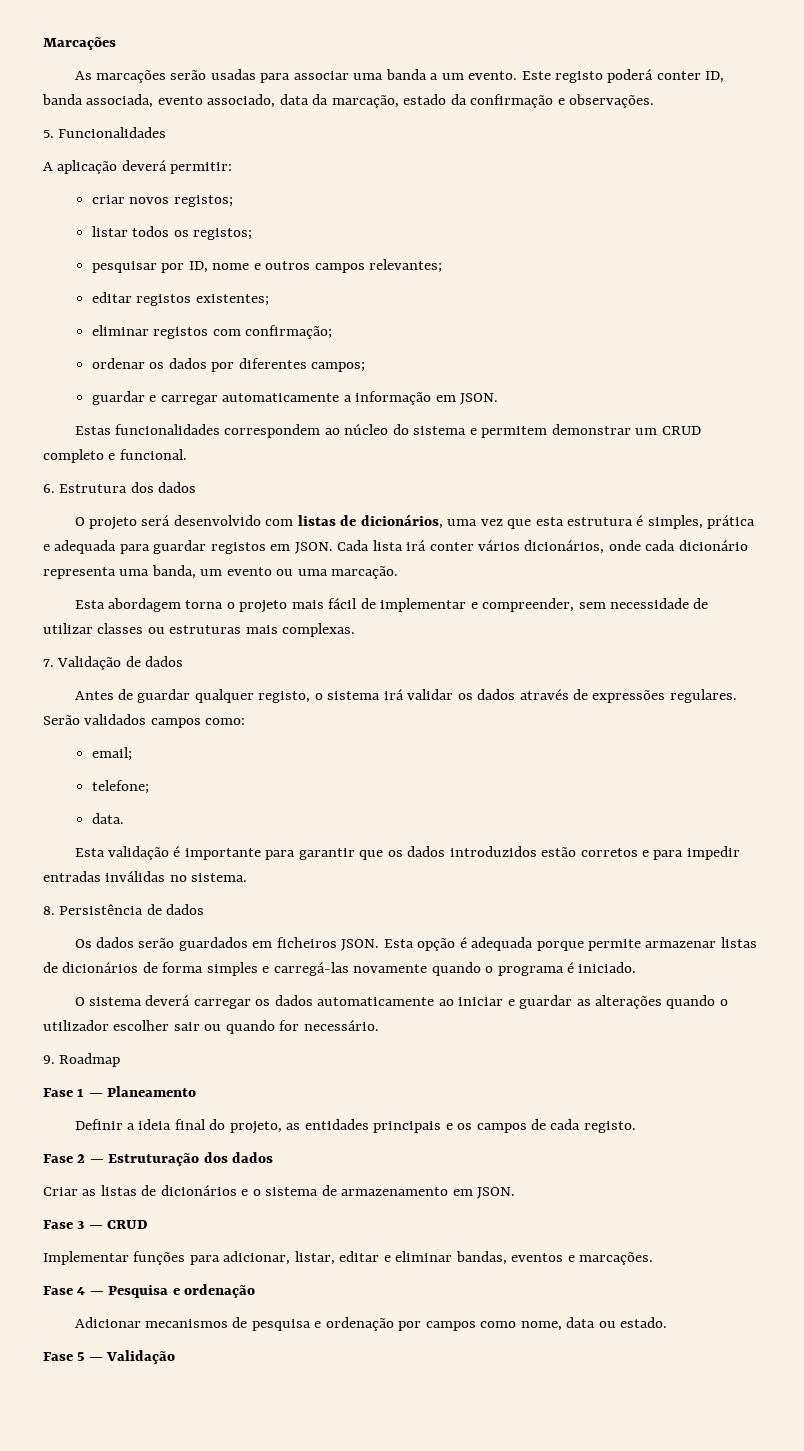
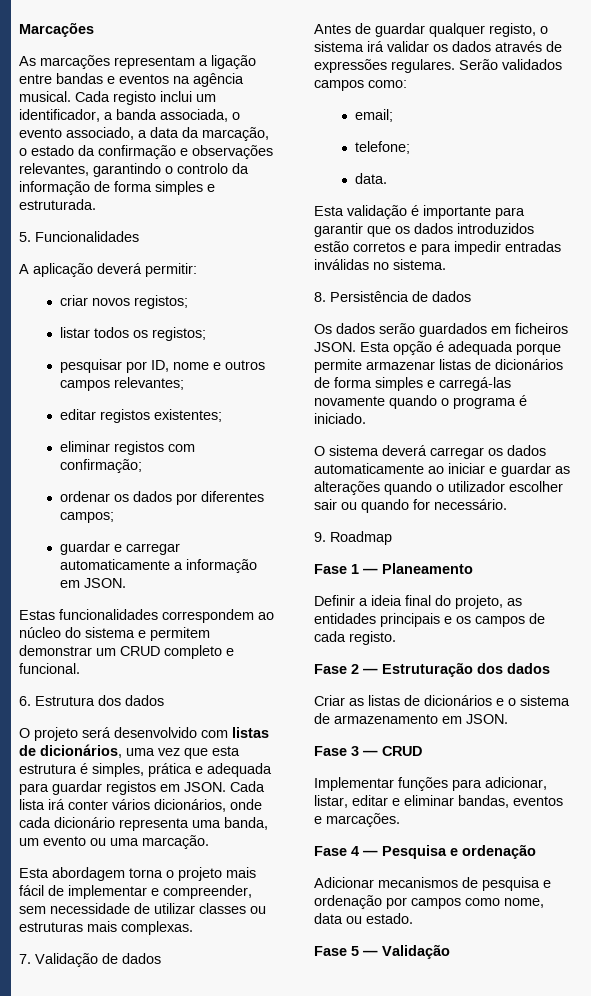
[170,69,725,83] serão usadas para associar uma banda a um evento. Este registo poderá conter ID, -> [114,55,256,69] [19,73,244,87] [19,91,216,105] [19,109,113,122] representam a ligação entre bandas e eventos na agência musical. Cada registo inclui um identificador, a
(154, 101) none -> [232,112,240,120] o
(276, 101) none -> [138,130,147,138] a
(399, 101) none -> [19,148,27,156] o
[569,94,655,108] observações. -> [192,145,273,159] [19,163,249,177] [19,181,215,195] [19,199,96,210] observações relevantes, garantindo o controlo da informação de forma simples e estruturada.

